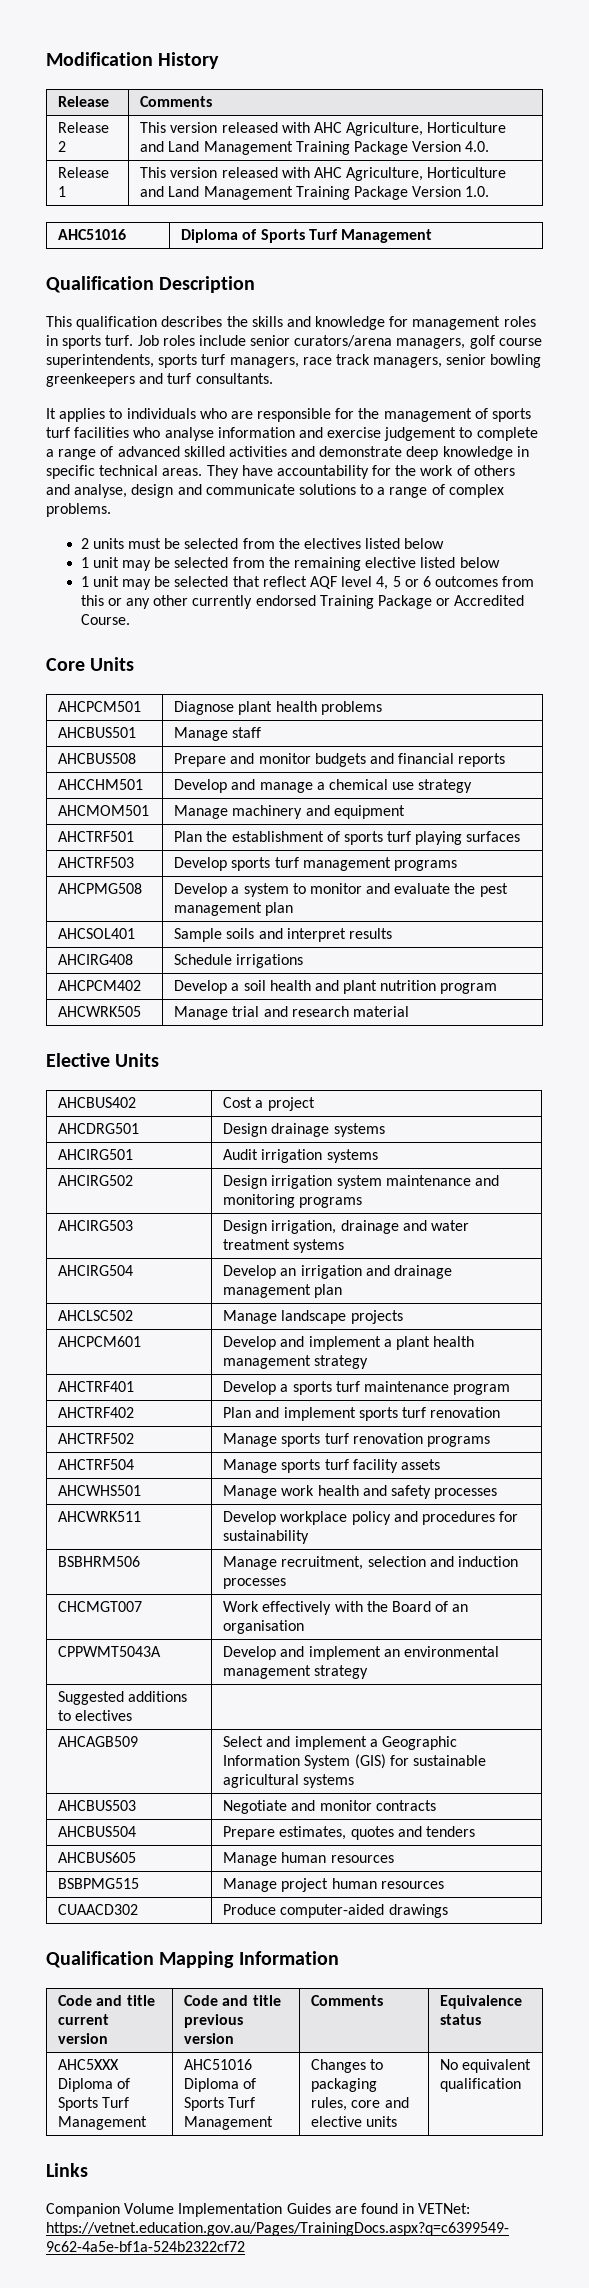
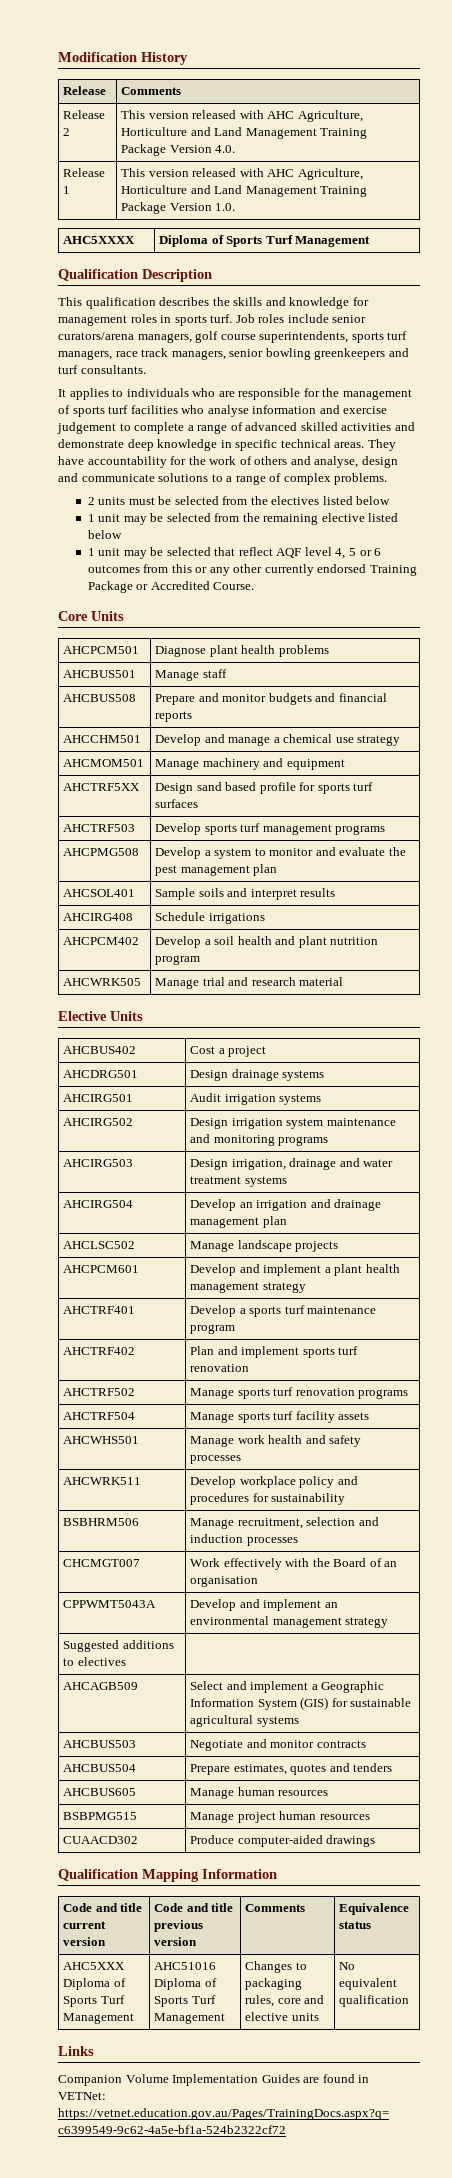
[58,229,127,240] AHC51016 -> [63,236,136,244] AHC5XXXX
[58,831,135,842] [174,831,463,845] AHCTRF501 | Plan the establishment of sports turf playing -> [63,783,141,791] [155,782,374,794] AHCTRF5XX | Design sand based profile for sports turf

